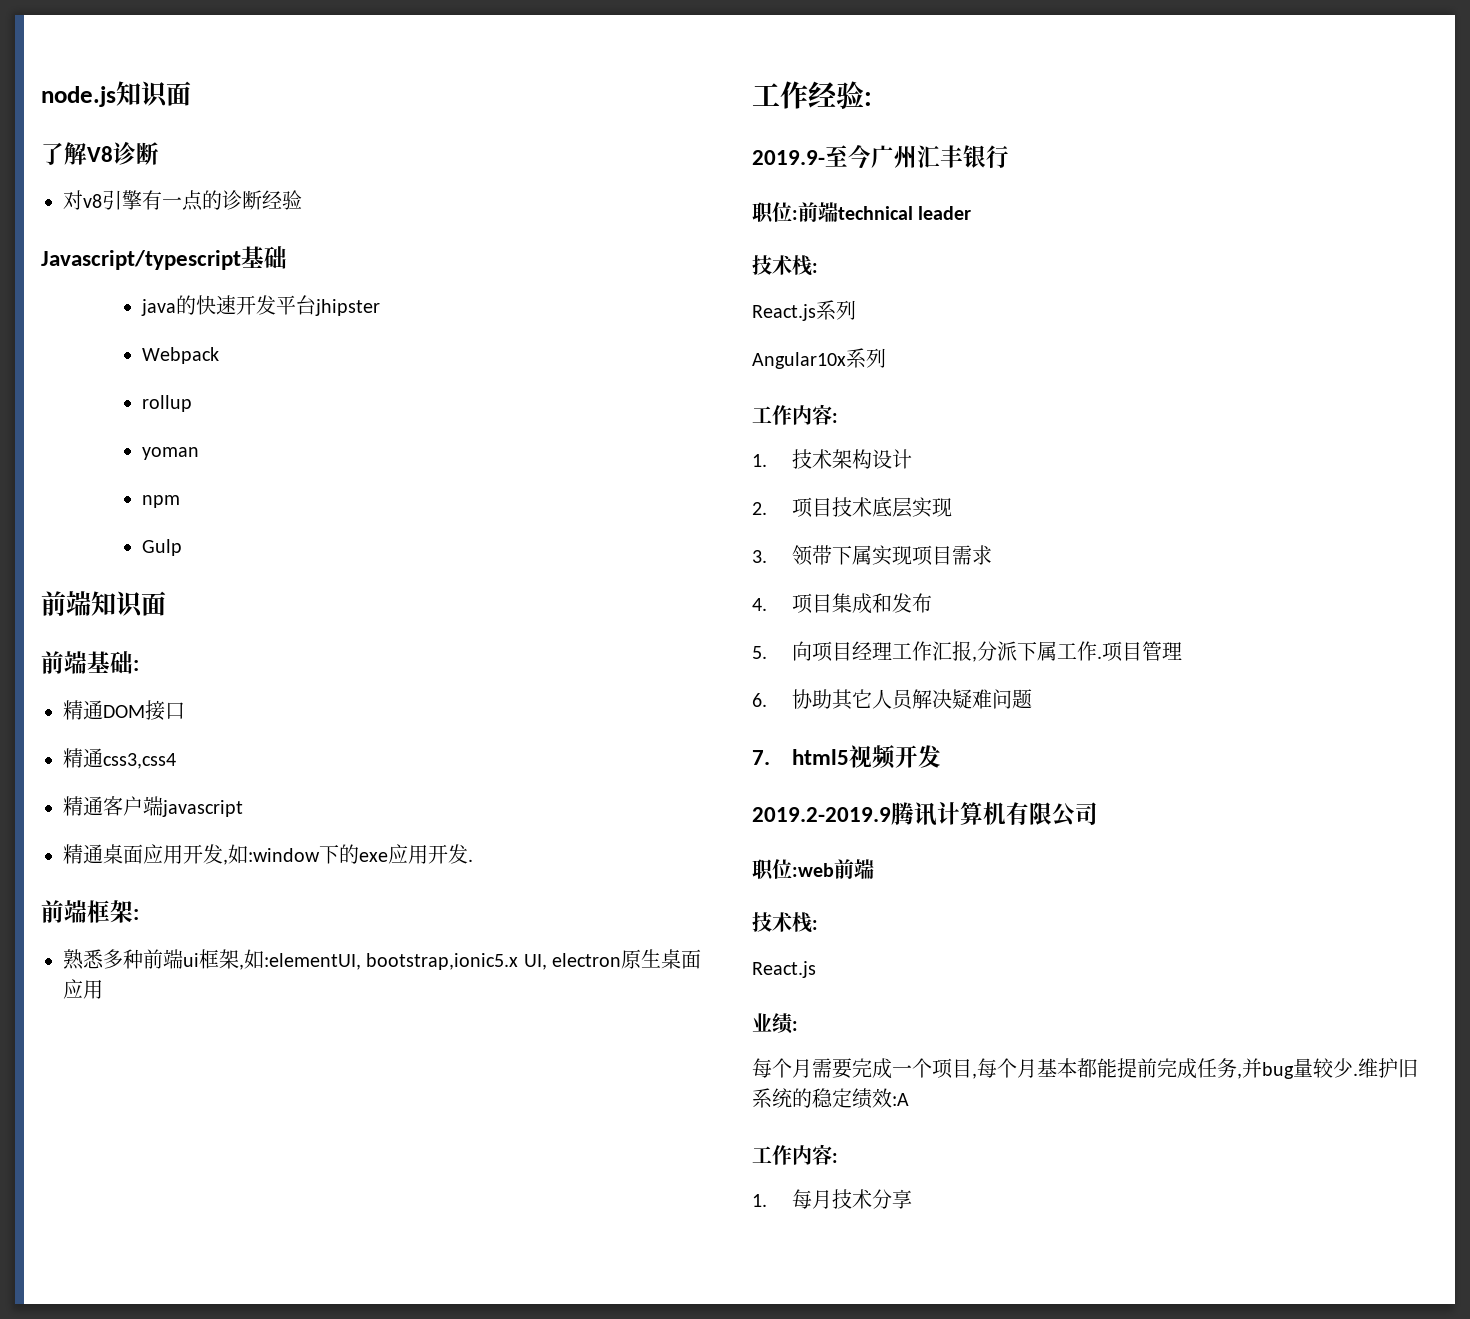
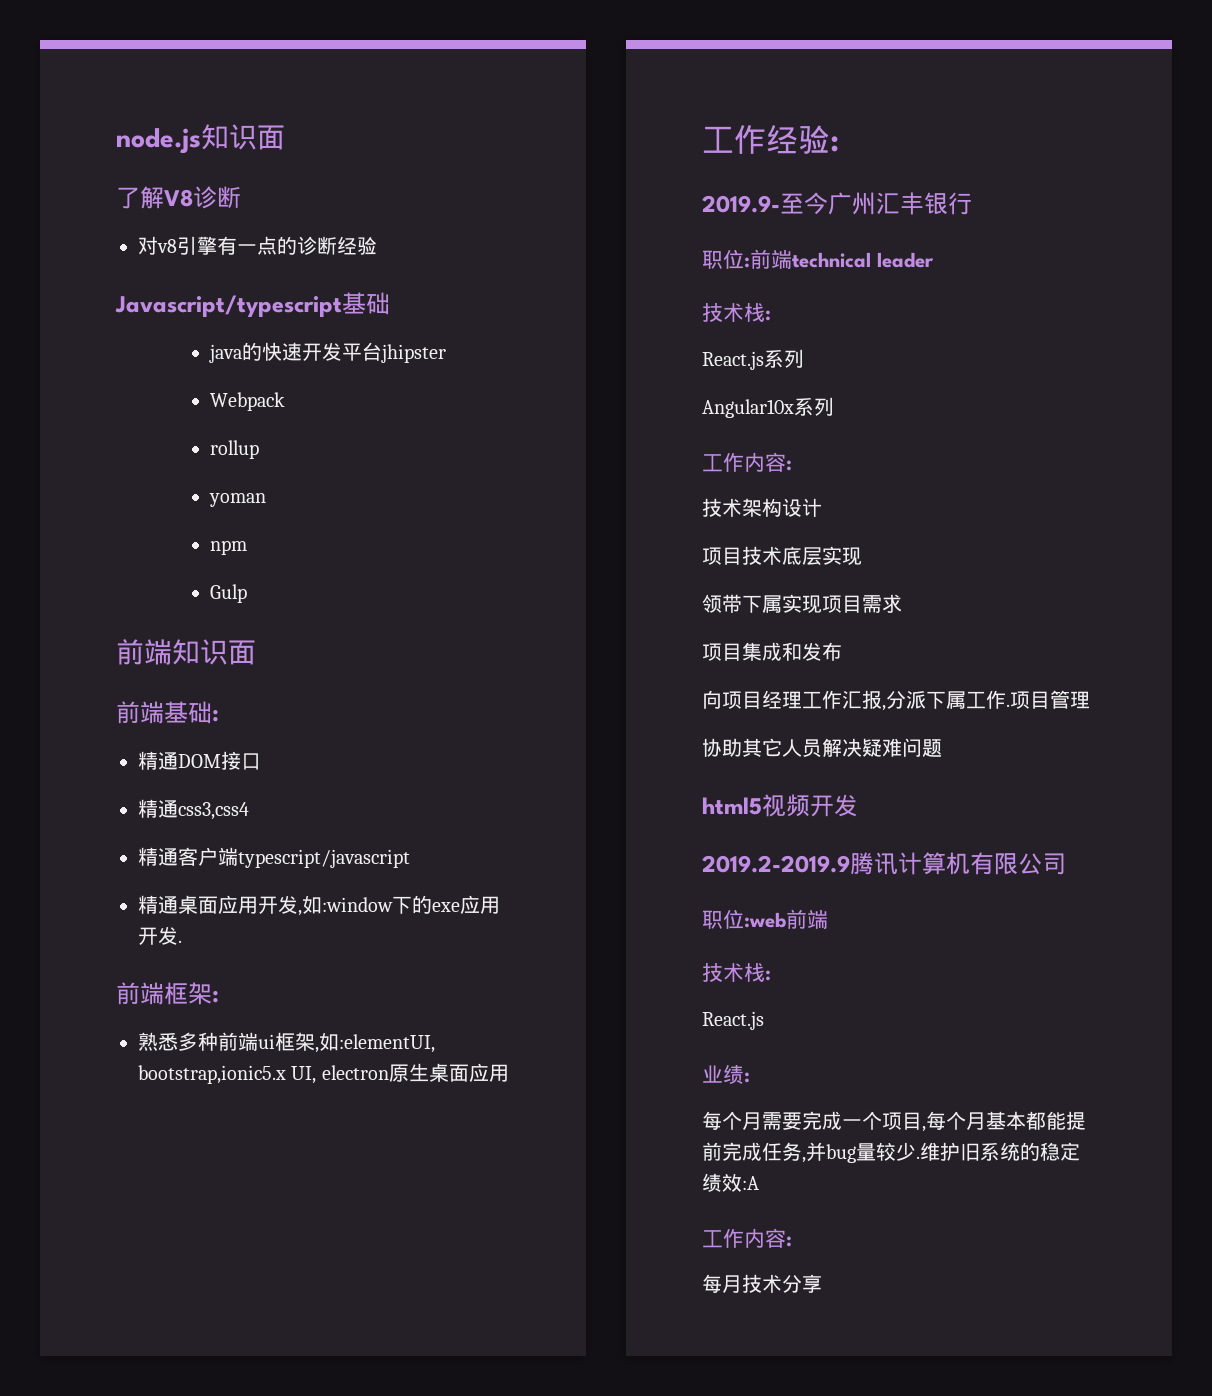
[162,800,243,817] javascript -> [238,849,410,868] typescript/javascript
[752,454,767,467] 1. -> (792, 465) none
[752,502,767,515] 2. -> (822, 507) none
[752,550,767,563] 3. -> (862, 556) none
[752,598,767,611] 4. -> (902, 603) none
[752,646,767,659] 5. -> (842, 651) none
[752,693,767,707] 6. -> (1090, 700) none
[752,750,770,765] 7. -> (942, 748) none
[752,1194,767,1207] 1. -> (792, 1241) none

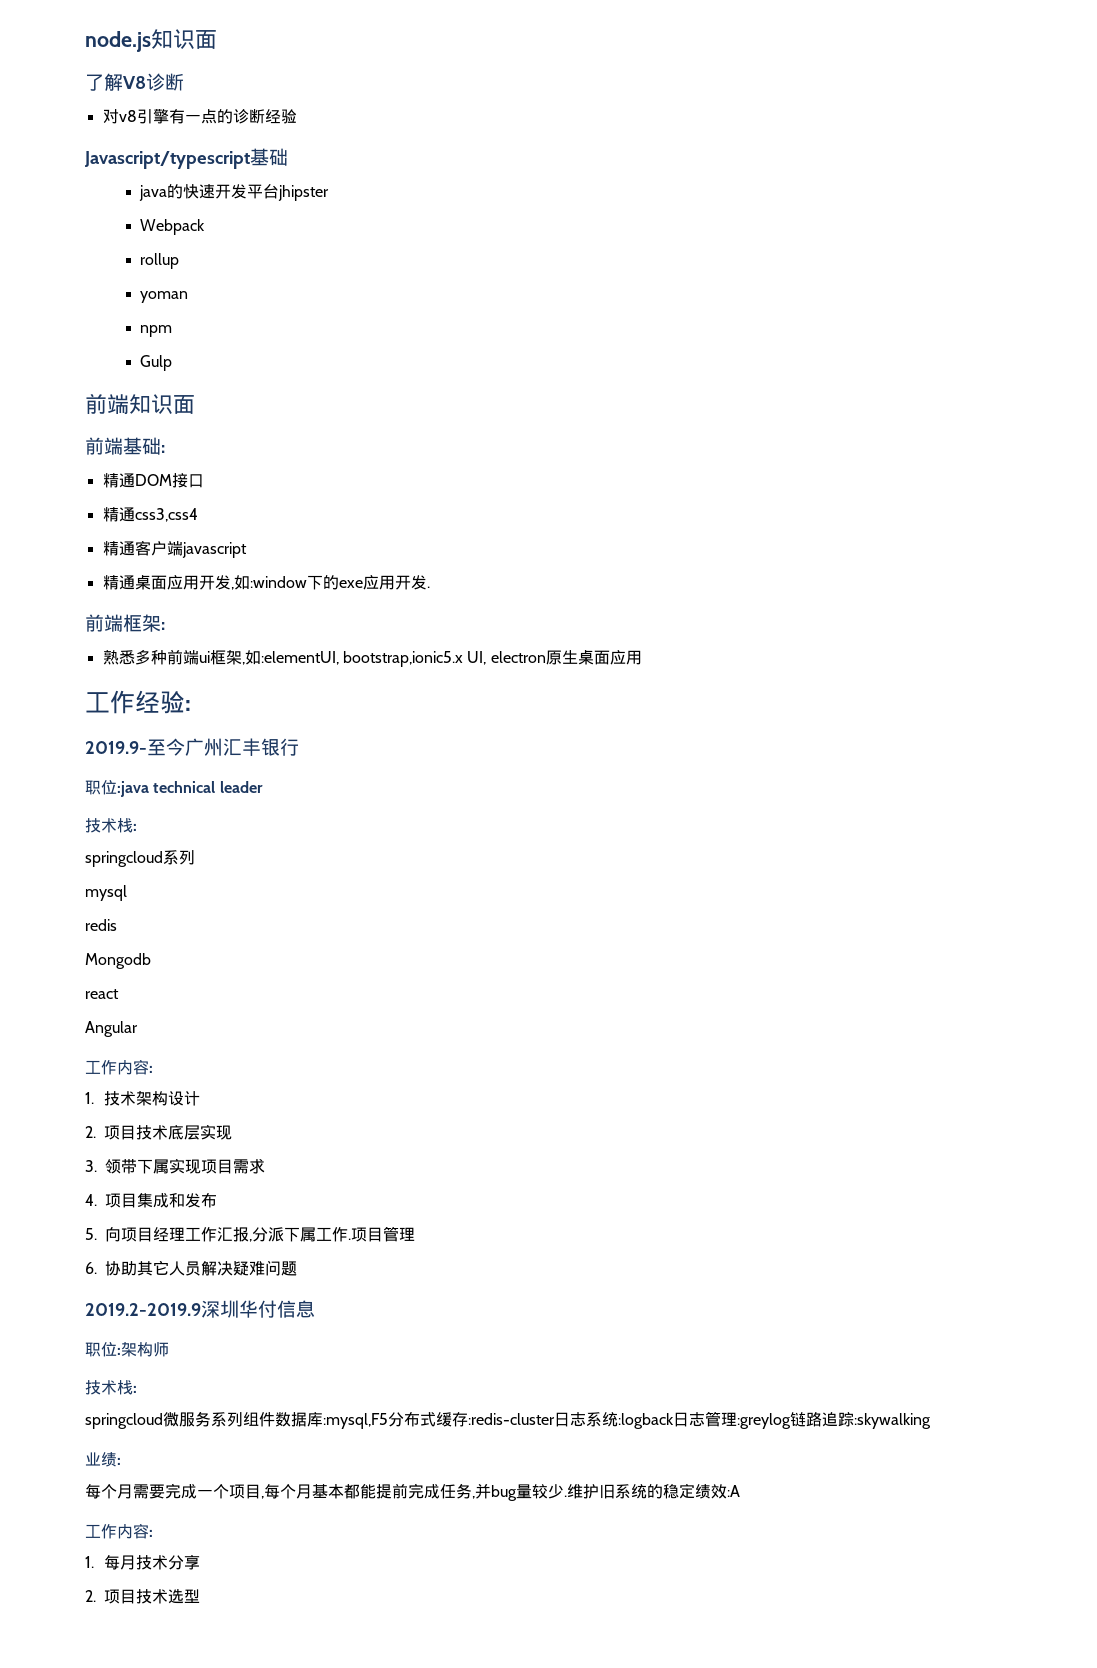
[238,849,410,868] typescript/javascript -> [181,542,247,558] javascript
[744,249,792,269] :前端 -> [117,781,149,797] :java
[702,349,804,370] [702,397,834,418] [702,452,792,472] React.js系列 // Angular10x系列 // 工作内容: // -> [85,850,195,867] [85,885,127,901] [85,919,117,931] [85,953,151,969] [85,989,119,999] [85,1021,138,1037] [85,1059,153,1075] [85,1092,94,1104] springcloud系列 // mysql // redis // Mongodb // react // Angular // 工作内容: // 1.
(822, 507) none -> [85,1126,96,1138] 2.
(862, 556) none -> [85,1160,97,1172] 3.
(902, 603) none -> [85,1194,97,1206] 4.
(842, 651) none -> [85,1228,97,1240] 5.
(1090, 700) none -> [85,1262,97,1274] 6.
[702,794,858,817] [702,852,1066,875] [702,909,828,929] [702,963,771,982] [702,1011,764,1030] html5视频开发 // 2019.2-2019.9腾讯计算机有限公司 // 职位:web前端 // 技术栈: // React.js -> [85,1300,315,1318] [85,1342,169,1357] [85,1380,137,1395] [85,1411,931,1429] 2019.2-2019.9深圳华付信息 // 职位:架构师 // 技术栈: // springcloud微服务系列组件数据库:mysql,F5分布式缓存:redis-cluster日志系统:logback日志管理:greylog链路追踪:skywalking
(792, 1241) none -> [85,1556,94,1568] 1.
(822, 1283) none -> [85,1589,200,1604] // 2.项目技术选型

